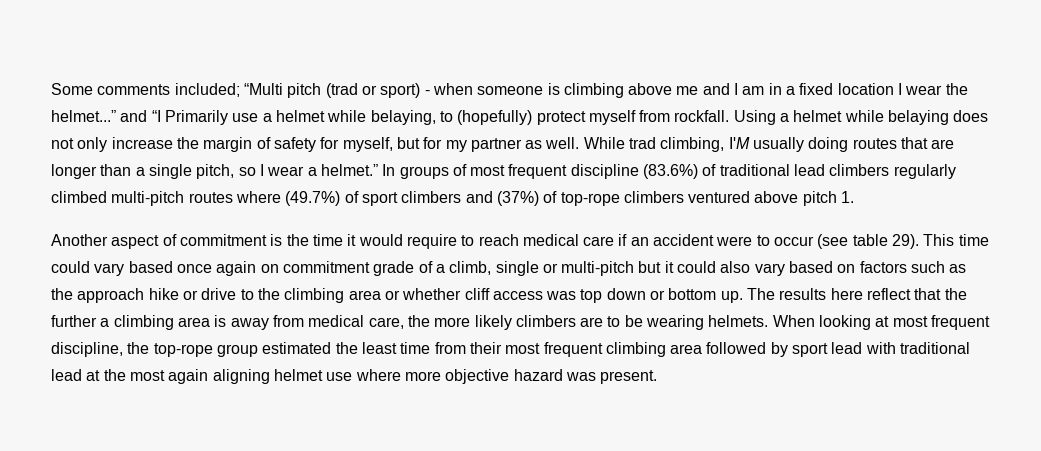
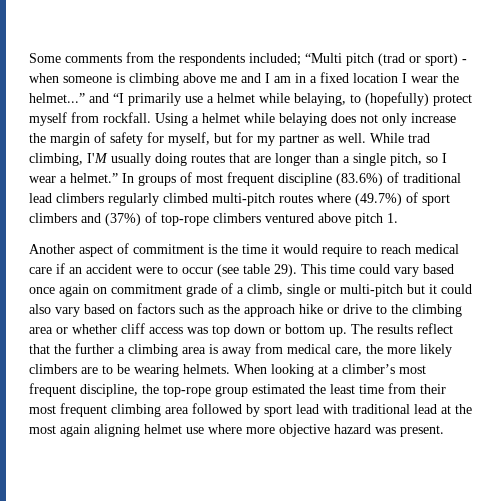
(171, 89) none -> [126,52,245,66] from the respondents
[164,110,228,125] Primarily -> [128,93,181,106] primarily
[830,288,863,300] here -> (413, 329) none
(890, 321) none -> [332,364,395,374] a climber’s

